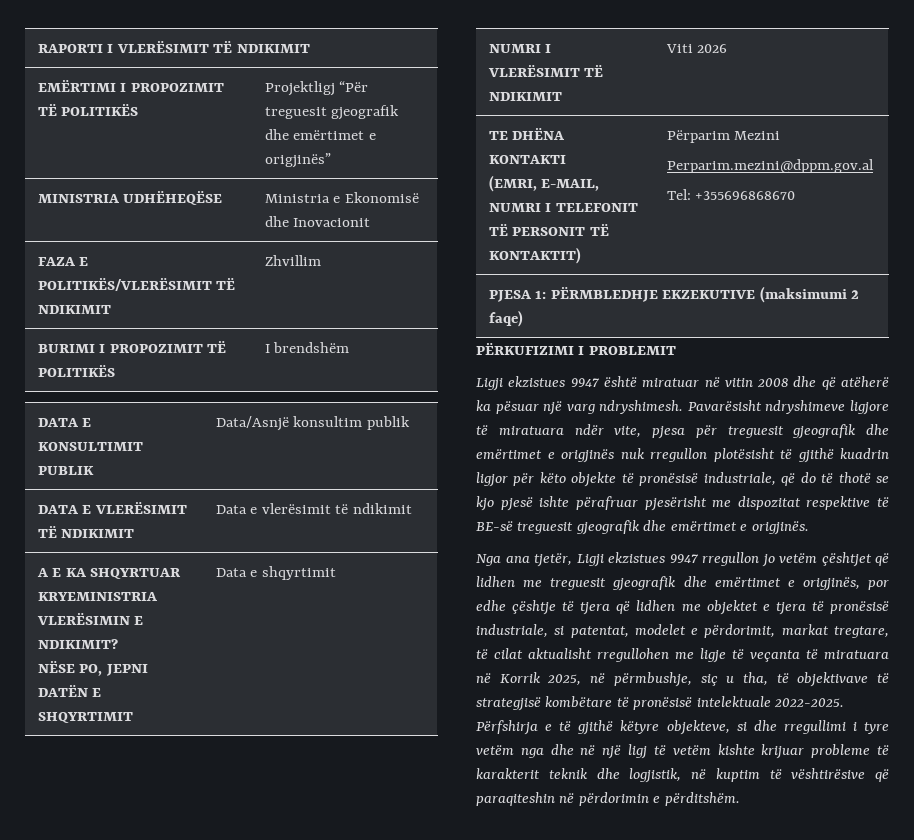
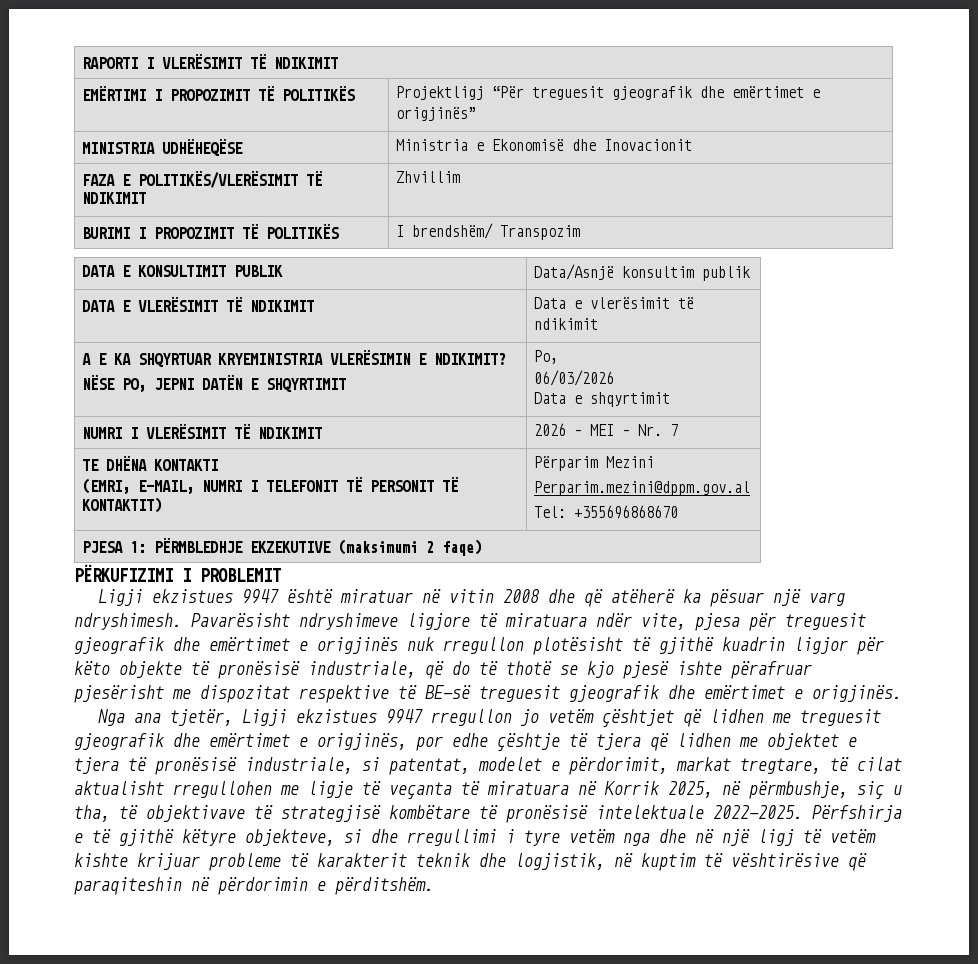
[273,342,350,353] brendshëm -> [412,223,581,240] brendshëm/ Transpozim
(134, 717) none -> [534,350,559,364] [534,370,615,386] Po, // 06/03/2026 //
[666,44,694,53] Viti -> (323, 433) none
(728, 48) none -> [574,424,679,436] – MEI – Nr. 7

